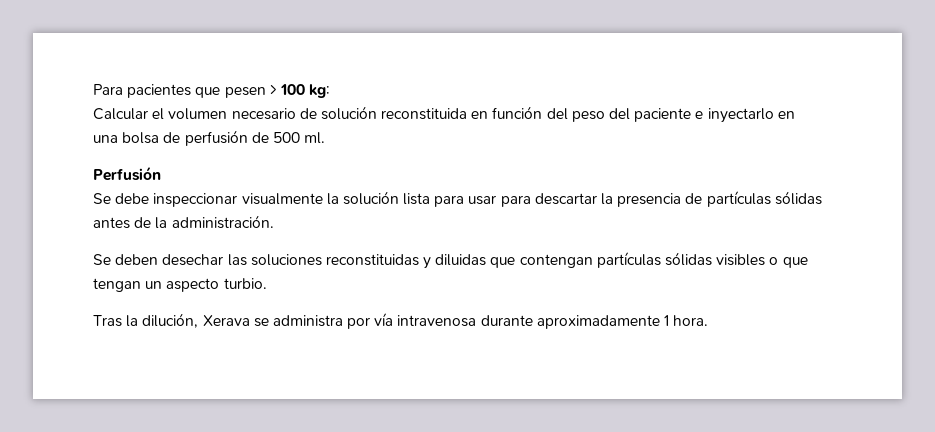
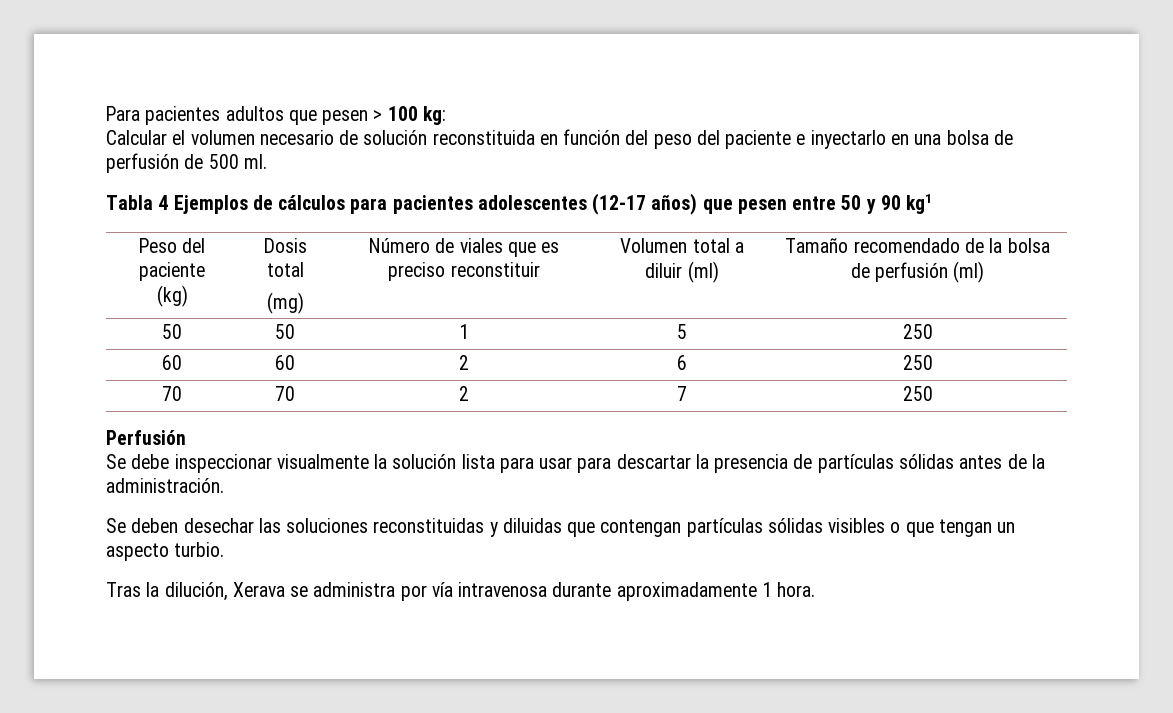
(192, 91) none -> [225,106,284,121] adultos
(326, 138) none -> [106,193,933,215] [138,238,206,253] [139,262,205,281] [156,285,188,307] [263,238,307,253] [266,262,304,277] [266,292,304,314] [368,238,560,257] [388,262,540,281] [620,238,744,253] [645,261,719,283] [785,238,1050,253] [850,261,985,283] [162,324,182,339] [275,324,295,339] [459,324,469,339] [677,324,687,339] [902,324,933,339] [162,355,182,370] [275,355,295,370] [459,355,469,370] [677,355,687,370] [902,355,933,370] [162,386,182,401] [275,386,295,401] [459,386,469,401] [677,386,687,401] [902,386,933,401] // Tabla 4 Ejemplos de cálculos para pacientes adolescentes (12-17 años) que pesen entre 50 y 90 kg1 // Peso del paciente // (kg) | Dosis total // (mg) | Número de viales que es preciso reconstituir | Volumen total a diluir (ml) | Tamaño recomendado de la bolsa de perfusión (ml) // 50 | 50 | 1 | 5 | 250 // 60 | 60 | 2 | 6 | 250 // 70 | 70 | 2 | 7 | 250

